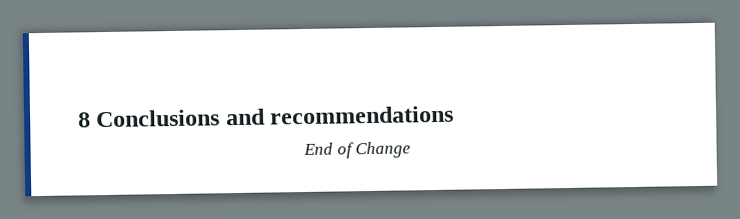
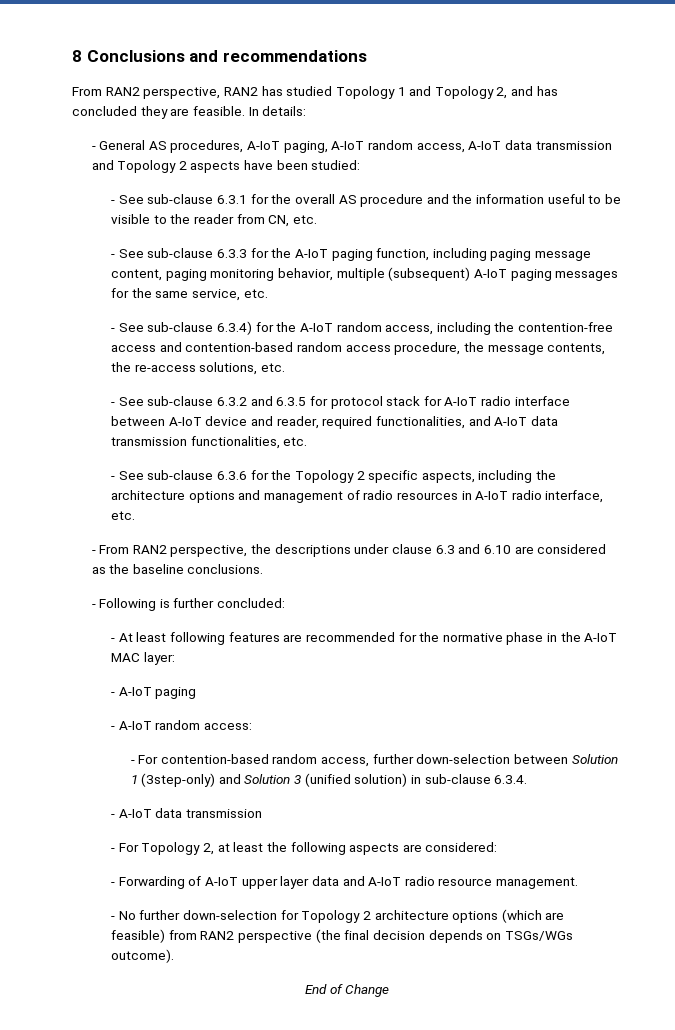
(455, 115) none -> [72,86,558,99] [72,106,307,119] [91,140,612,153] [91,160,361,173] [111,194,622,207] [111,214,317,227] [111,248,592,261] [111,267,619,281] [111,288,268,301] [111,321,614,335] [111,342,606,355] [111,362,285,375] [111,396,570,409] [111,416,558,429] [111,436,308,449] [111,470,557,483] [111,490,604,503] [111,511,136,520] [91,544,607,557] [91,564,264,574] [91,598,286,611] [111,632,618,645] [111,652,175,665] [111,687,197,699] [111,720,252,730] [130,754,618,767] [130,773,528,787] [111,808,262,818] [111,842,498,855] [111,876,579,889] [111,909,565,923] [111,929,573,943] [111,949,175,963] // From RAN2 perspective, RAN2 has studied Topology 1 and Topology 2, and has concluded they are feasible. In details: // - General AS procedures, A-IoT paging, A-IoT random access, A-IoT data transmission and Topology 2 aspects have been studied: // - See sub-clause 6.3.1 for the overall AS procedure and the information useful to be visible to the reader from CN, etc. // - See sub-clause 6.3.3 for the A-IoT paging function, including paging message content, paging monitoring behavior, multiple (subsequent) A-IoT paging messages for the same service, etc. // - See sub-clause 6.3.4) for the A-IoT random access, including the contention-free access and contention-based random access procedure, the message contents, the re-access solutions, etc. // - See sub-clause 6.3.2 and 6.3.5 for protocol stack for A-IoT radio interface between A-IoT device and reader, required functionalities, and A-IoT data transmission functionalities, etc. // - See sub-clause 6.3.6 for the Topology 2 specific aspects, including the architecture options and management of radio resources in A-IoT radio interface, etc. // - From RAN2 perspective, the descriptions under clause 6.3 and 6.10 are considered as the baseline conclusions. // - Following is further concluded: // - At least following features are recommended for the normative phase in the A-IoT MAC layer: // - A-IoT paging // - A-IoT random access: // - For contention-based random access, further down-selection between Solution 1 (3step-only) and Solution 3 (unified solution) in sub-clause 6.3.4. // - A-IoT data transmission // - For Topology 2, at least the following aspects are considered: // - Forwarding of A-IoT upper layer data and A-IoT radio resource management. // - No further down-selection for Topology 2 architecture options (which are feasible) from RAN2 perspective (the final decision depends on TSGs/WGs outcome).

